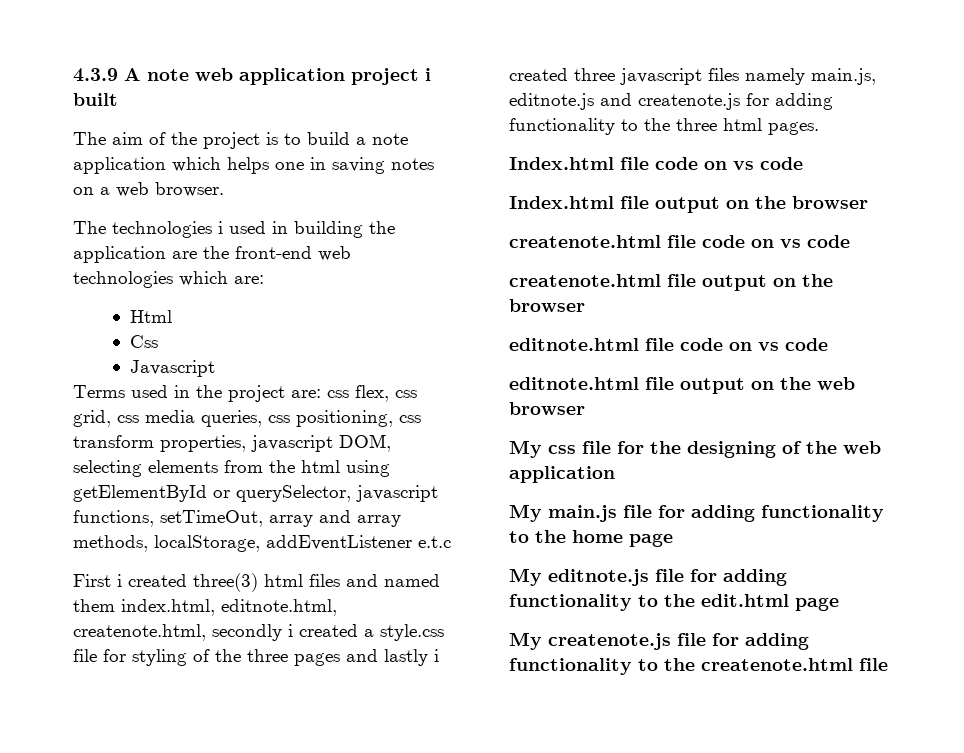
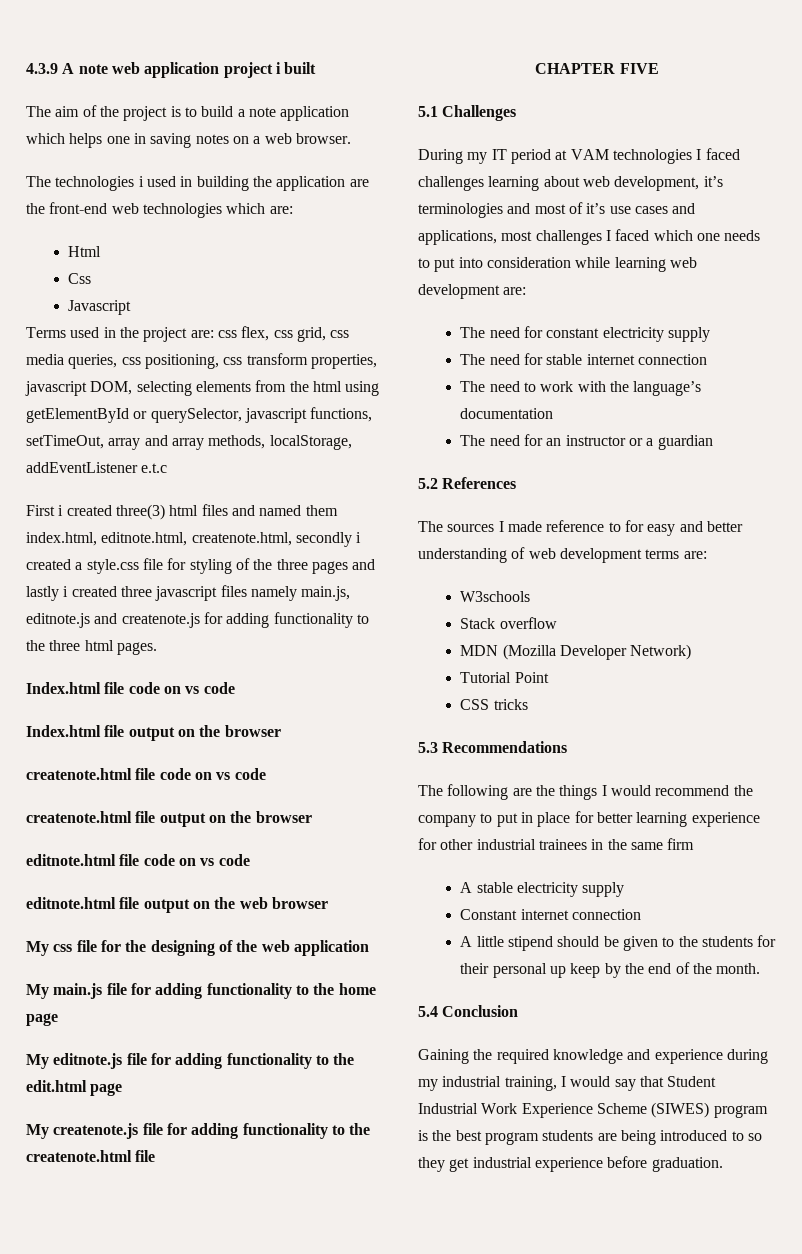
(888, 664) none -> [535,63,659,74] [418,105,517,121] [418,148,740,164] [418,176,723,191] [418,202,696,218] [418,229,761,245] [418,257,697,272] [418,284,527,299] [460,326,710,342] [460,353,707,365] [460,381,702,396] [460,408,554,419] [460,434,713,450] [418,477,517,489] [418,520,743,536] [418,547,707,563] [460,591,531,602] [460,617,557,629] [460,644,692,660] [460,672,549,683] [460,699,528,710] [418,741,568,753] [418,784,753,800] [418,811,760,827] [418,838,695,850] [460,882,625,897] [460,909,642,920] [460,935,777,951] [460,962,761,978] [418,1005,519,1017] [418,1049,768,1064] [418,1076,717,1091] [418,1102,768,1118] [418,1130,762,1145] [418,1156,723,1172] // CHAPTER FIVE // 5.1 Challenges // During my IT period at VAM technologies I faced challenges learning about web development, it’s terminologies and most of it’s use cases and applications, most challenges I faced which one needs to put into consideration while learning web development are: // The need for constant electricity supply // The need for stable internet connection // The need to work with the language’s documentation // The need for an instructor or a guardian // 5.2 References // The sources I made reference to for easy and better understanding of web development terms are: // W3schools // Stack overflow // MDN (Mozilla Developer Network) // Tutorial Point // CSS tricks // 5.3 Recommendations // The following are the things I would recommend the company to put in place for better learning experience for other industrial trainees in the same firm // A stable electricity supply // Constant internet connection // A little stipend should be given to the students for their personal up keep by the end of the month. // 5.4 Conclusion // Gaining the required knowledge and experience during my industrial training, I would say that Student Industrial Work Experience Scheme (SIWES) program is the best program students are being introduced to so they get industrial experience before graduation.

